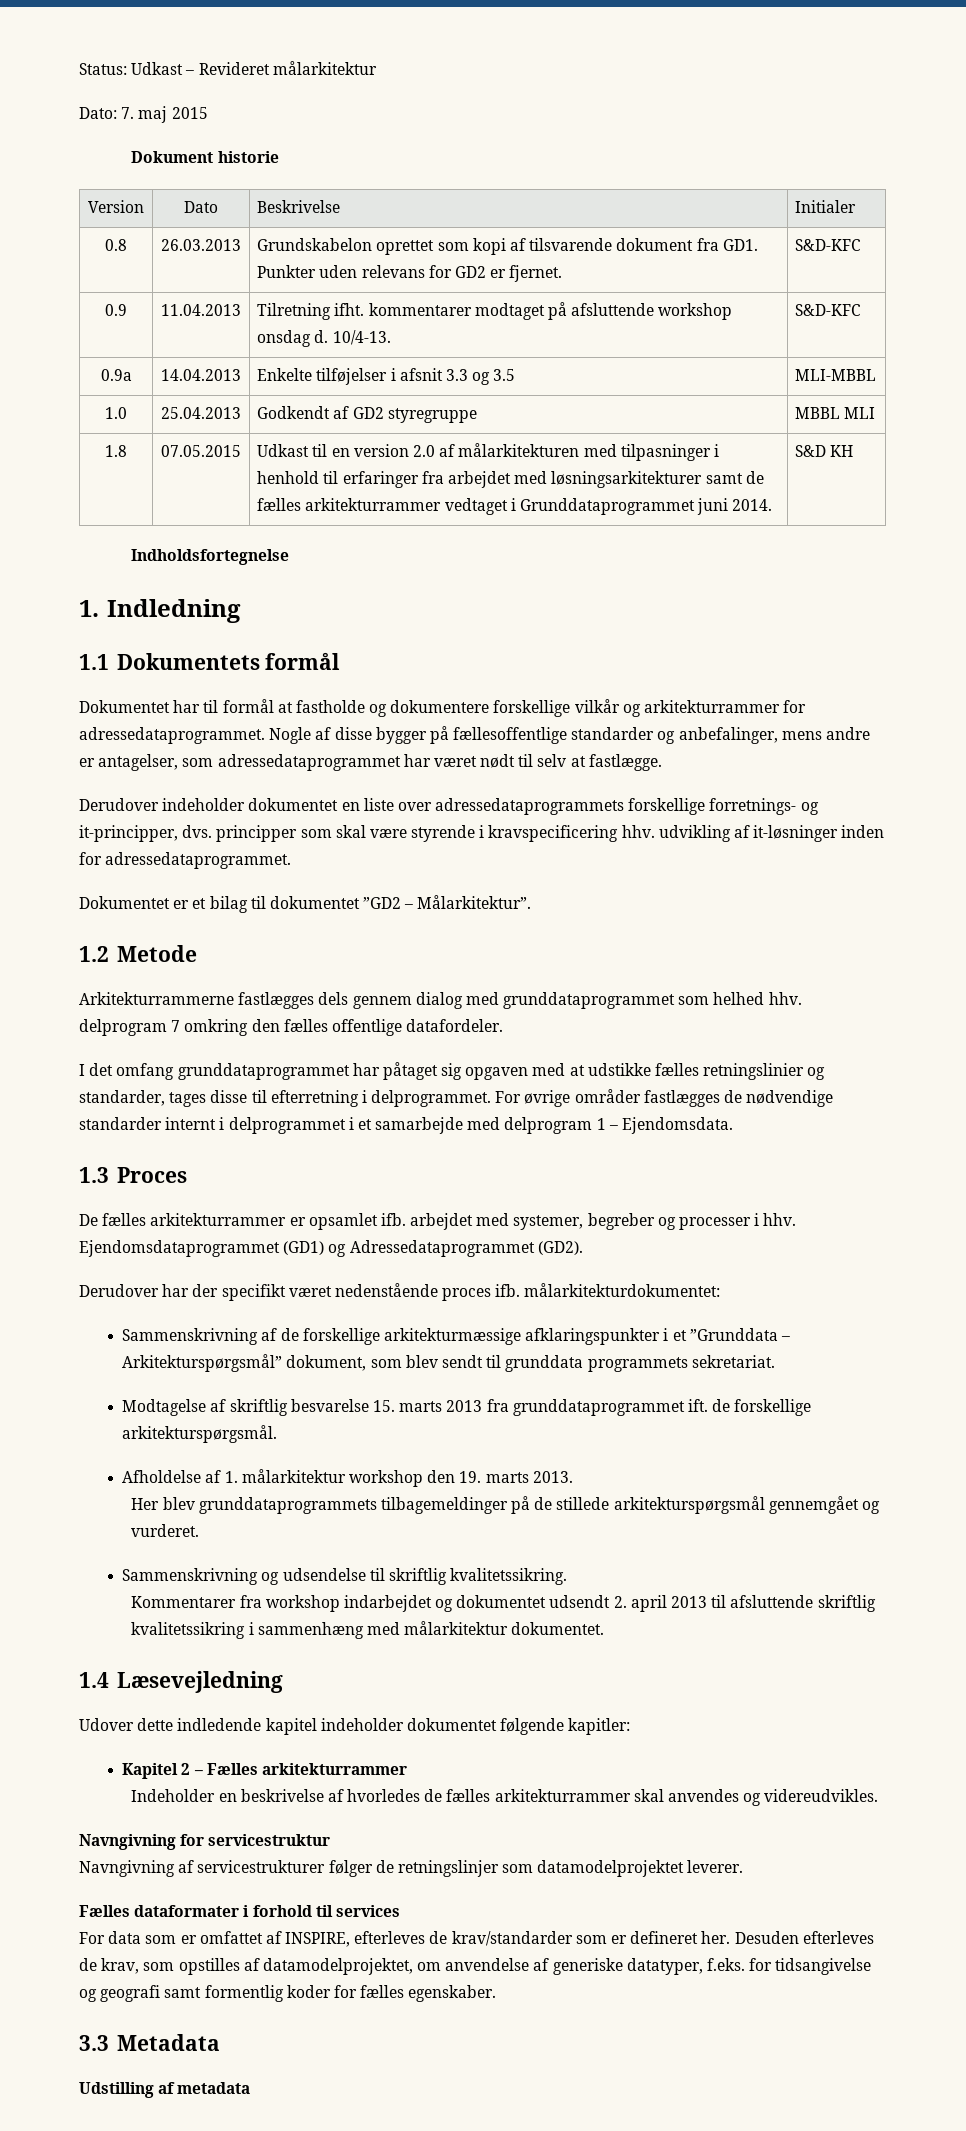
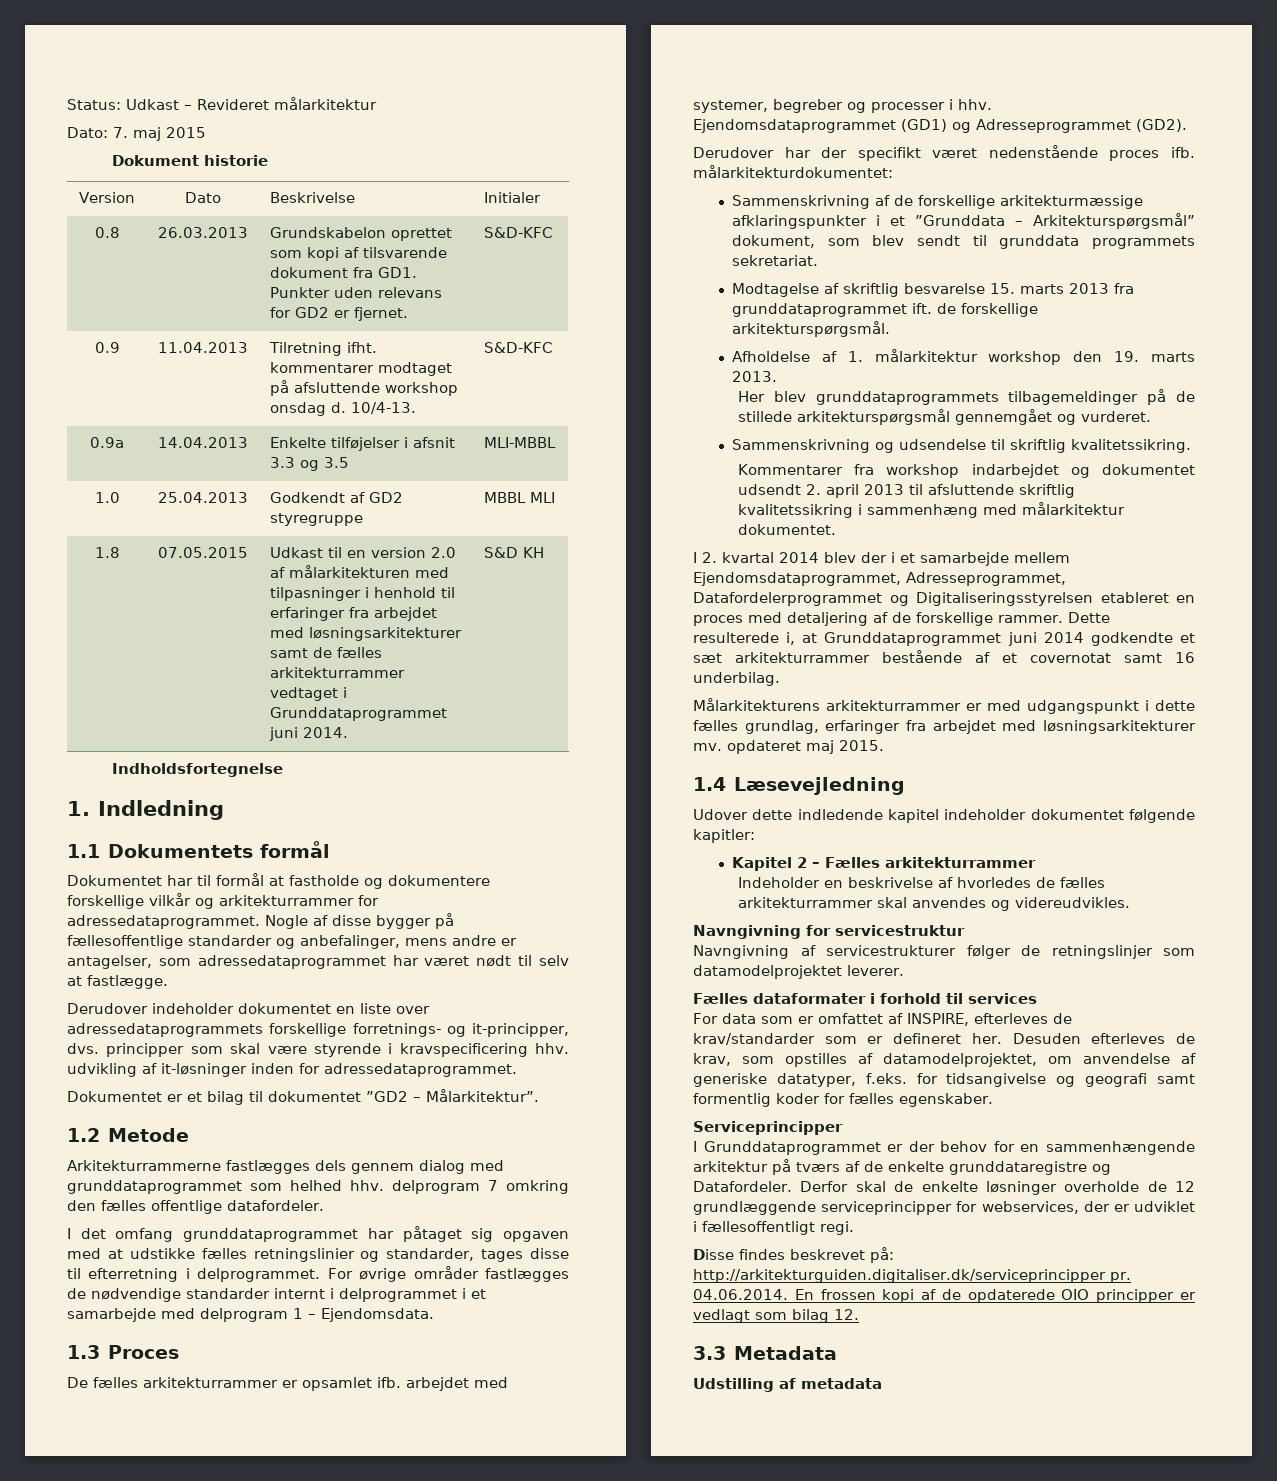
[349,1240,535,1257] Adressedataprogrammet -> [976,119,1131,133] Adresseprogrammet
(605, 1628) none -> [693,552,1070,566] [693,572,1066,586] [693,592,1195,606] [693,612,1110,626] [693,632,1195,646] [693,650,1195,663] [693,672,780,686] [693,698,1195,714] [693,720,1196,734] [693,740,884,754] // I 2. kvartal 2014 blev der i et samarbejde mellem Ejendomsdataprogrammet, Adresseprogrammet, Datafordelerprogrammet og Digitaliseringsstyrelsen etableret en proces med detaljering af de forskellige rammer. Dette resulterede i, at Grunddataprogrammet juni 2014 godkendte et sæt arkitekturrammer bestående af et covernotat samt 16 underbilag. // Målarkitekturens arkitekturrammer er med udgangspunkt i dette fælles grundlag, erfaringer fra arbejdet med løsningsarkitekturer mv. opdateret maj 2015.
(497, 1993) none -> [693,1121,843,1135] [693,1141,1195,1155] [693,1159,1111,1175] [693,1181,1195,1195] [693,1201,1195,1215] [693,1221,854,1235] [693,1247,894,1263] [693,1269,1131,1283] [693,1289,1196,1303] [693,1309,859,1323] // Serviceprincipper // I Grunddataprogrammet er der behov for en sammenhængende arkitektur på tværs af de enkelte grunddataregistre og Datafordeler. Derfor skal de enkelte løsninger overholde de 12 grundlæggende serviceprincipper for webservices, der er udviklet i fællesoffentligt regi. // Disse findes beskrevet på: http://arkitekturguiden.digitaliser.dk/serviceprincipper pr. 04.06.2014. En frossen kopi af de opdaterede OIO principper er vedlagt som bilag 12.

